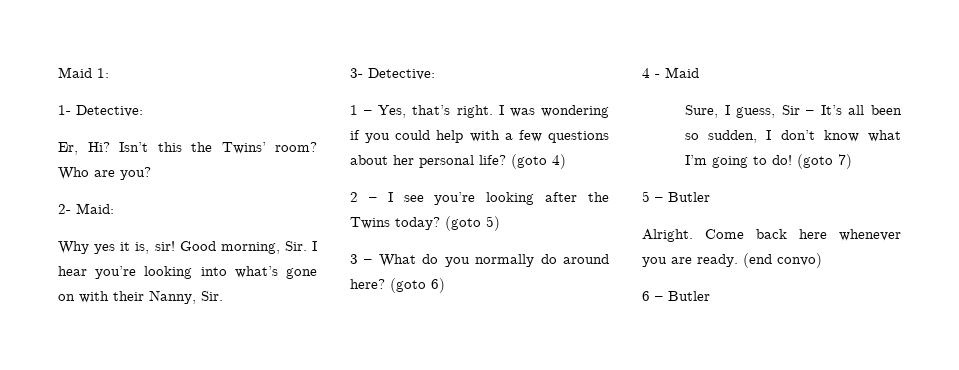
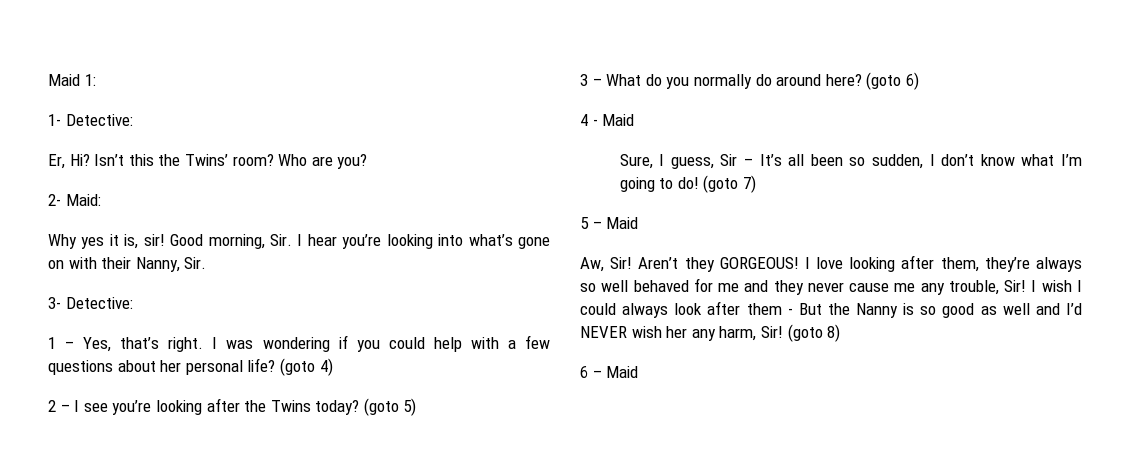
[668,192,710,202] [642,229,901,242] [642,253,822,268] Butler // Alright. Come back here whenever you are ready. (end convo) -> [606,217,639,229] [580,255,1082,272] [580,278,1082,295] [580,301,1082,318] [580,324,841,342] Maid // Aw, Sir! Aren’t they GORGEOUS! I love looking after them, they’re always so well behaved for me and they never cause me any trouble, Sir! I wish I could always look after them - But the Nanny is so good as well and I’d NEVER wish her any harm, Sir! (goto 8)
[668,291,710,301] Butler -> [606,366,639,378] Maid

